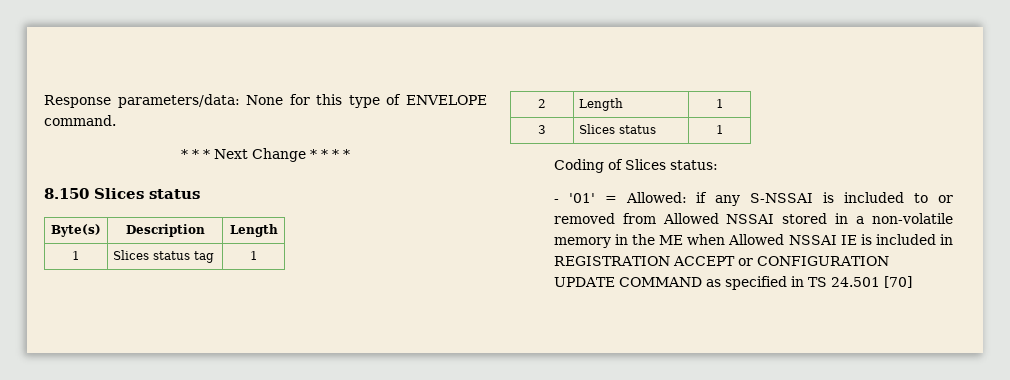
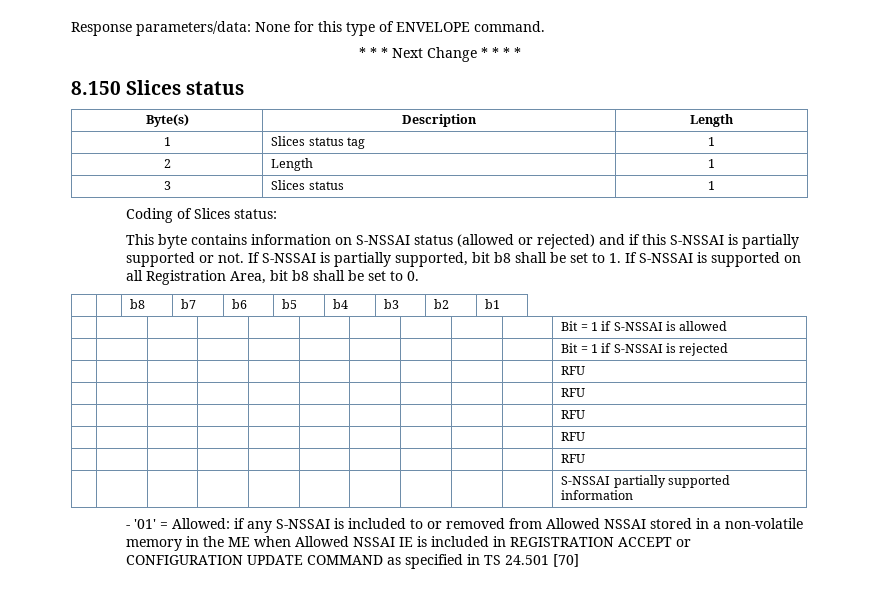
(718, 165) none -> [125,234,799,249] [125,252,801,267] [125,270,419,285] [130,299,146,309] [181,299,197,309] [232,299,248,309] [282,299,298,309] [333,299,349,309] [384,299,400,309] [434,299,450,309] [485,299,501,309] [561,321,728,331] [561,343,729,356] [561,366,586,375] [561,388,586,397] [561,410,586,419] [561,432,586,441] [561,454,586,463] [561,475,730,488] [561,490,634,500] // This byte contains information on S-NSSAI status (allowed or rejected) and if this S-NSSAI is partially supported or not. If S-NSSAI is partially supported, bit b8 shall be set to 1. If S-NSSAI is supported on all Registration Area, bit b8 shall be set to 0. // | | b8 | b7 | b6 | b5 | b4 | b3 | b2 | b1 // | | | | | | | | | | Bit = 1 if S-NSSAI is allowed // | | | | | | | | | | Bit = 1 if S-NSSAI is rejected // | | | | | | | | | | RFU // | | | | | | | | | | RFU // | | | | | | | | | | RFU // | | | | | | | | | | RFU // | | | | | | | | | | RFU // | | | | | | | | | | S-NSSAI partially supported information

